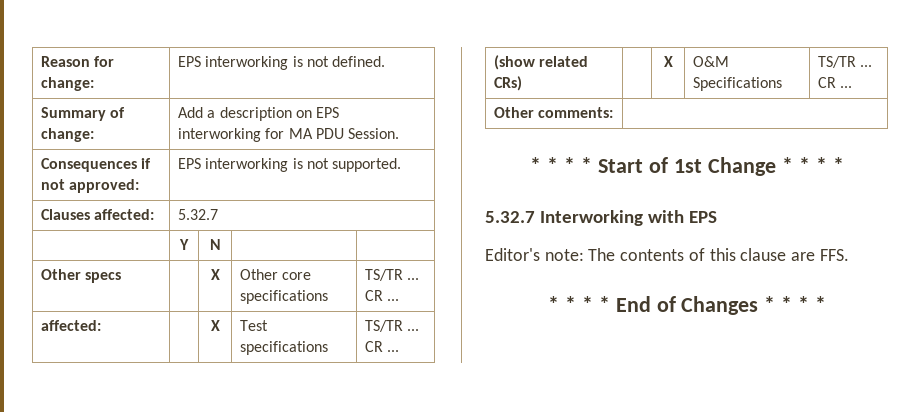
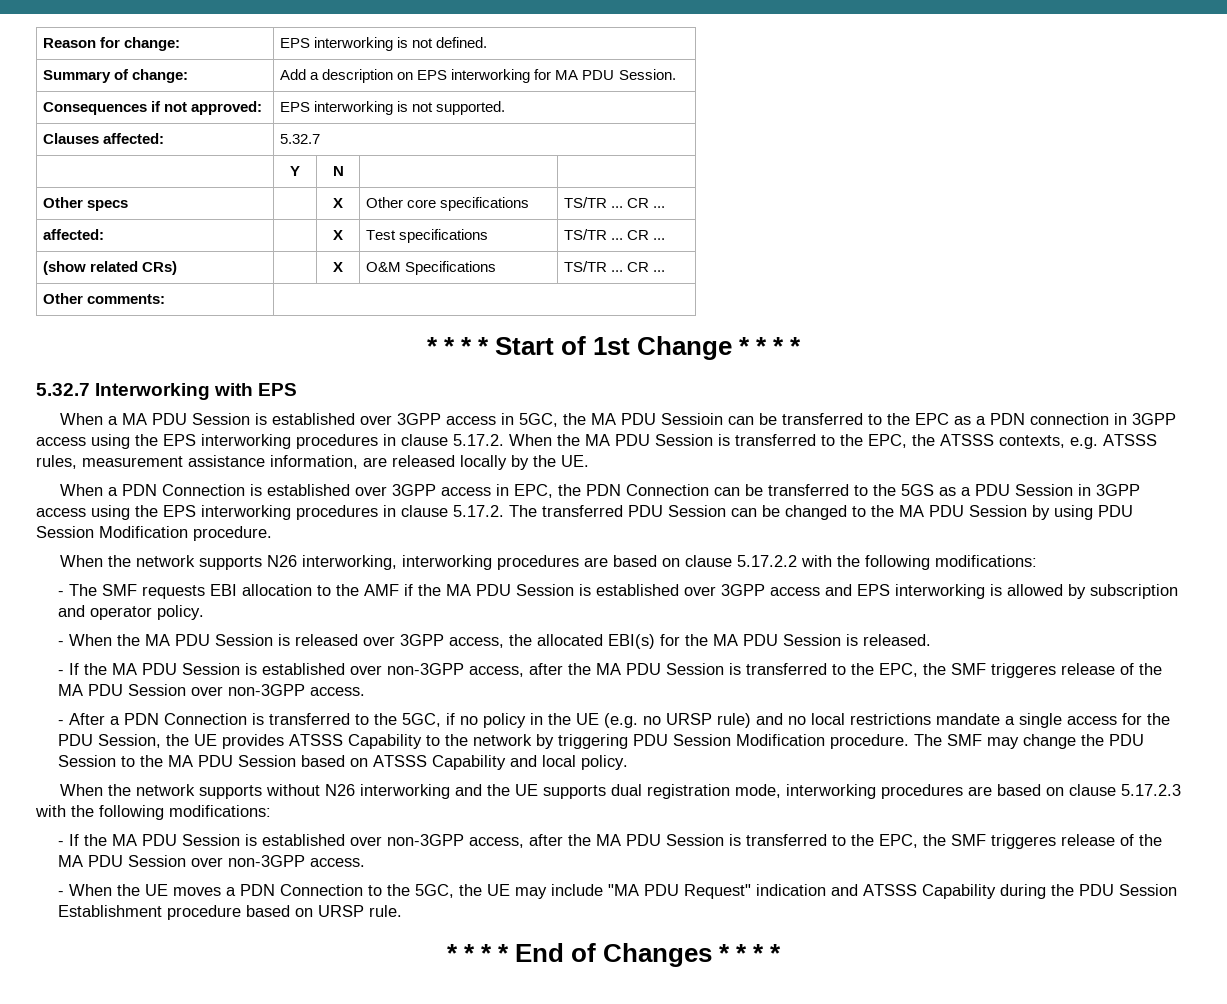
[485,248,849,261] Editor's note: The contents of this clause are FFS. -> [60,413,1177,427] [36,434,1157,449] [36,455,589,470] [60,484,1141,498] [36,505,1133,520] [36,526,272,541] [60,555,1038,570] [57,584,1178,599] [57,605,204,620] [57,634,931,649] [57,663,1162,678] [57,684,365,696] [57,713,1170,728] [57,734,1144,749] [57,755,628,770] [60,784,1182,799] [35,805,271,820] [57,834,1162,849] [57,855,365,867] [57,884,1177,899] [57,905,402,920] When a MA PDU Session is established over 3GPP access in 5GC, the MA PDU Sessioin can be transferred to the EPC as a PDN connection in 3GPP access using the EPS interworking procedures in clause 5.17.2. When the MA PDU Session is transferred to the EPC, the ATSSS contexts, e.g. ATSSS rules, measurement assistance information, are released locally by the UE. // When a PDN Connection is established over 3GPP access in EPC, the PDN Connection can be transferred to the 5GS as a PDU Session in 3GPP access using the EPS interworking procedures in clause 5.17.2. The transferred PDU Session can be changed to the MA PDU Session by using PDU Session Modification procedure. // When the network supports N26 interworking, interworking procedures are based on clause 5.17.2.2 with the following modifications: // - The SMF requests EBI allocation to the AMF if the MA PDU Session is established over 3GPP access and EPS interworking is allowed by subscription and operator policy. // - When the MA PDU Session is released over 3GPP access, the allocated EBI(s) for the MA PDU Session is released. // - If the MA PDU Session is established over non-3GPP access, after the MA PDU Session is transferred to the EPC, the SMF triggeres release of the MA PDU Session over non-3GPP access. // - After a PDN Connection is transferred to the 5GC, if no policy in the UE (e.g. no URSP rule) and no local restrictions mandate a single access for the PDU Session, the UE provides ATSSS Capability to the network by triggering PDU Session Modification procedure. The SMF may change the PDU Session to the MA PDU Session based on ATSSS Capability and local policy. // When the network supports without N26 interworking and the UE supports dual registration mode, interworking procedures are based on clause 5.17.2.3 with the following modifications: // - If the MA PDU Session is established over non-3GPP access, after the MA PDU Session is transferred to the EPC, the SMF triggeres release of the MA PDU Session over non-3GPP access. // - When the UE moves a PDN Connection to the 5GC, the UE may include "MA PDU Request" indication and ATSSS Capability during the PDU Session Establishment procedure based on URSP rule.

